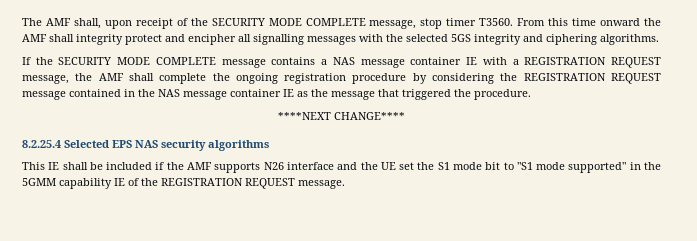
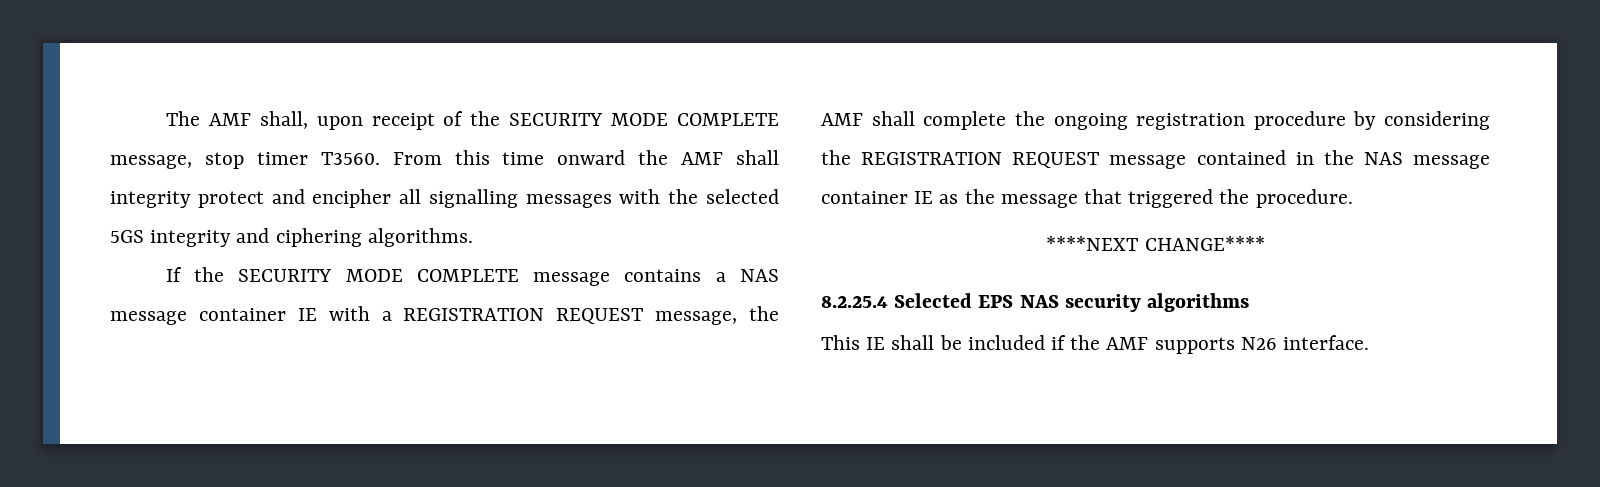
[286,162,662,173] [22,178,345,189] interface and the UE set the S1 mode bit to "S1 mode supported" in the 5GMM capability IE of the REGISTRATION REQUEST message. -> [1283,335,1370,350] interface.

